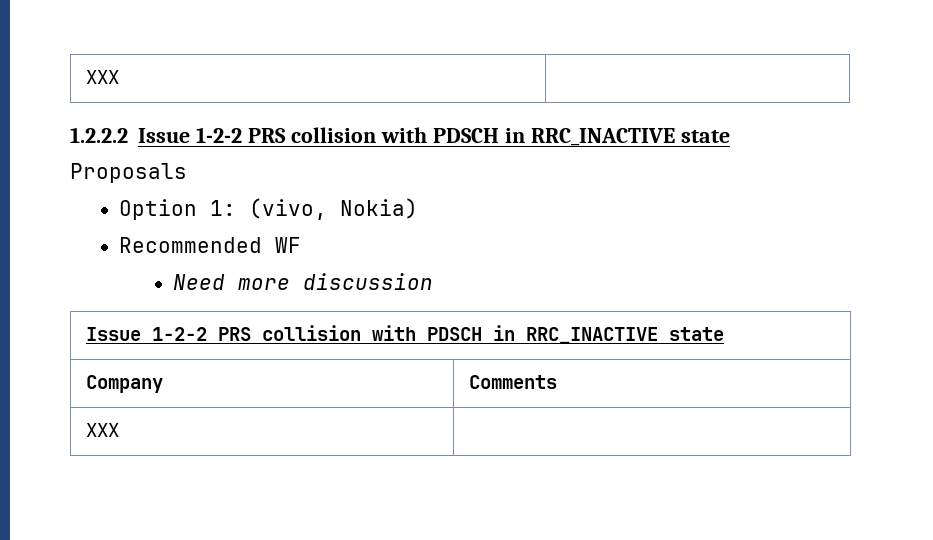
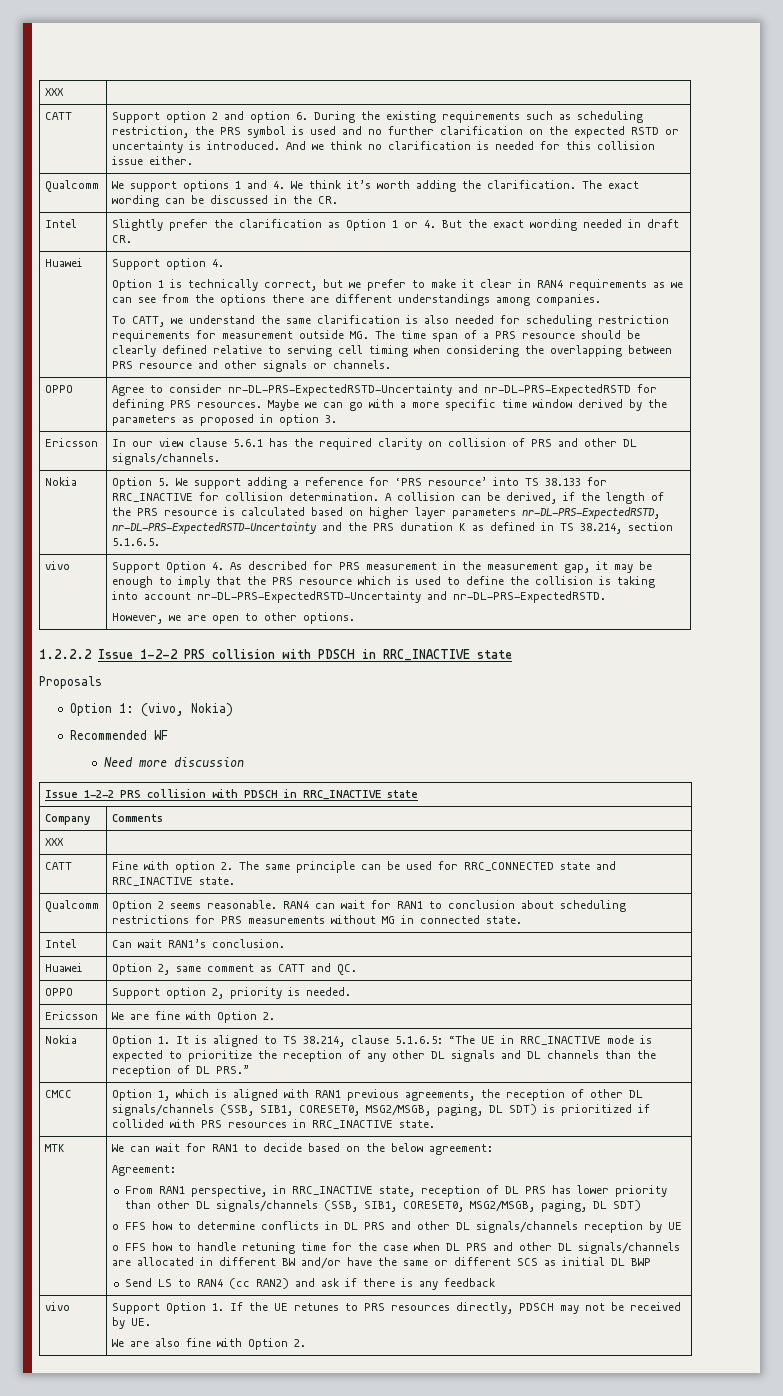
[86,70,120,84] XXX | -> [45,88,65,96] [45,112,73,120] [112,111,644,123] [112,126,680,138] [112,141,656,153] [112,156,194,165] [45,180,100,192] [112,180,640,192] [112,195,339,207] [45,219,78,228] [112,219,680,231] [112,235,133,243] [45,258,84,267] [112,258,225,270] [112,279,684,291] [112,294,602,306] [112,315,670,327] [112,330,641,342] [112,345,673,357] [112,360,392,372] [45,385,74,393] [112,384,658,396] [112,399,668,411] [112,414,338,426] [45,438,99,447] [112,438,638,450] [112,453,221,465] [45,477,78,486] [112,477,608,489] [112,492,665,504] [112,507,661,519] [112,522,674,534] [112,538,161,546] [45,561,71,570] [112,561,653,573] [112,576,656,588] [112,591,607,603] [112,612,356,624] XXX | // CATT | Support option 2 and option 6. During the existing requirements such as scheduling restriction, the PRS symbol is used and no further clarification on the expected RSTD or uncertainty is introduced. And we think no clarification is needed for this collision issue either. // Qualcomm | We support options 1 and 4. We think it’s worth adding the clarification. The exact wording can be discussed in the CR. // Intel | Slightly prefer the clarification as Option 1 or 4. But the exact wording needed in draft CR. // Huawei | Support option 4. // Option 1 is technically correct, but we prefer to make it clear in RAN4 requirements as we can see from the options there are different understandings among companies. // To CATT, we understand the same clarification is also needed for scheduling restriction requirements for measurement outside MG. The time span of a PRS resource should be clearly defined relative to serving cell timing when considering the overlapping between PRS resource and other signals or channels. // OPPO | Agree to consider nr-DL-PRS-ExpectedRSTD-Uncertainty and nr-DL-PRS-ExpectedRSTD for defining PRS resources. Maybe we can go with a more specific time window derived by the parameters as proposed in option 3. // Ericsson | In our view clause 5.6.1 has the required clarity on collision of PRS and other DL signals/channels. // Nokia | Option 5. We support adding a reference for ‘PRS resource’ into TS 38.133 for RRC_INACTIVE for collision determination. A collision can be derived, if the length of the PRS resource is calculated based on higher layer parameters nr-DL-PRS-ExpectedRSTD, nr-DL-PRS-ExpectedRSTD-Uncertainty and the PRS duration K as defined in TS 38.214, section 5.1.6.5. // vivo | Support Option 4. As described for PRS measurement in the measurement gap, it may be enough to imply that the PRS resource which is used to define the collision is taking into account nr-DL-PRS-ExpectedRSTD-Uncertainty and nr-DL-PRS-ExpectedRSTD. // However, we are open to other options.
(120, 430) none -> [45,862,73,870] [112,861,617,873] [112,877,236,886] [45,900,100,912] [112,900,627,912] [112,915,523,924] [45,939,78,948] [112,939,286,948] [45,963,84,972] [112,963,358,975] [45,988,74,996] [112,987,352,999] [45,1011,99,1020] [112,1011,276,1023] [45,1035,78,1044] [112,1035,653,1047] [112,1050,657,1062] [112,1065,250,1077] [45,1090,73,1098] [112,1089,644,1101] [112,1104,651,1116] [112,1119,436,1129] [45,1144,66,1152] [112,1143,494,1155] [112,1165,177,1176] [124,1185,667,1197] [124,1200,641,1212] [112,1221,683,1233] [112,1242,681,1254] [112,1257,652,1269] [124,1278,495,1290] [45,1302,71,1311] [112,1302,682,1314] [112,1317,152,1329] [112,1338,307,1350] // CATT | Fine with option 2. The same principle can be used for RRC_CONNECTED state and RRC_INACTIVE state. // Qualcomm | Option 2 seems reasonable. RAN4 can wait for RAN1 to conclusion about scheduling restrictions for PRS measurements without MG in connected state. // Intel | Can wait RAN1’s conclusion. // Huawei | Option 2, same comment as CATT and QC. // OPPO | Support option 2, priority is needed. // Ericsson | We are fine with Option 2. // Nokia | Option 1. It is aligned to TS 38.214, clause 5.1.6.5: “The UE in RRC_INACTIVE mode is expected to prioritize the reception of any other DL signals and DL channels than the reception of DL PRS.” // CMCC | Option 1, which is aligned with RAN1 previous agreements, the reception of other DL signals/channels (SSB, SIB1, CORESET0, MSG2/MSGB, paging, DL SDT) is prioritized if collided with PRS resources in RRC_INACTIVE state. // MTK | We can wait for RAN1 to decide based on the below agreement: // Agreement: // From RAN1 perspective, in RRC_INACTIVE state, reception of DL PRS has lower priority than other DL signals/channels (SSB, SIB1, CORESET0, MSG2/MSGB, paging, DL SDT) // o FFS how to determine conflicts in DL PRS and other DL signals/channels reception by UE // o FFS how to handle retuning time for the case when DL PRS and other DL signals/channels are allocated in different BW and/or have the same or different SCS as initial DL BWP // Send LS to RAN4 (cc RAN2) and ask if there is any feedback // vivo | Support Option 1. If the UE retunes to PRS resources directly, PDSCH may not be received by UE. // We are also fine with Option 2.

